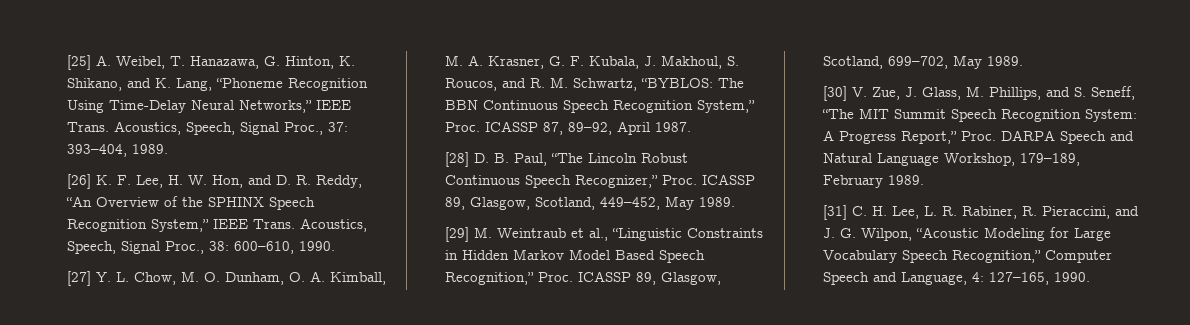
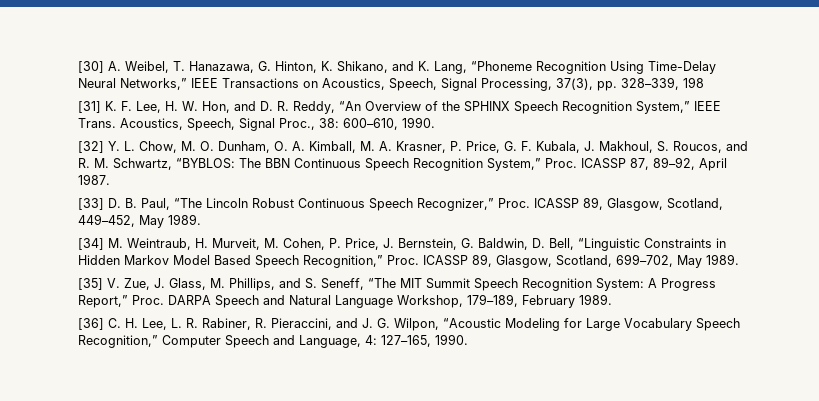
[66,55,91,70] [25] -> [78,61,105,73] [30]
[66,121,348,135] [66,144,168,157] [66,174,91,189] Trans. Acoustics, Speech, Signal Proc., 37: 393–404, 1989. // [26] -> [222,77,705,91] [78,101,102,113] Transactions on Acoustics, Speech, Signal Processing, 37(3), pp. 328–339, 198 // [31]
[66,271,91,286] [27] -> [78,141,105,153] [32]
(544, 62) none -> [450,141,501,153] P. Price,
[444,152,469,167] [28] -> [78,198,105,210] [33]
[444,227,608,242] [29] M. Weintraub et al., -> [78,238,575,250] [34] M. Weintraub, H. Murveit, M. Cohen, P. Price, J. Bernstein, G. Baldwin, D. Bell,
[822,86,847,101] [30] -> [78,278,104,290] [35]
[822,205,847,220] [31] -> [78,318,105,330] [36]

